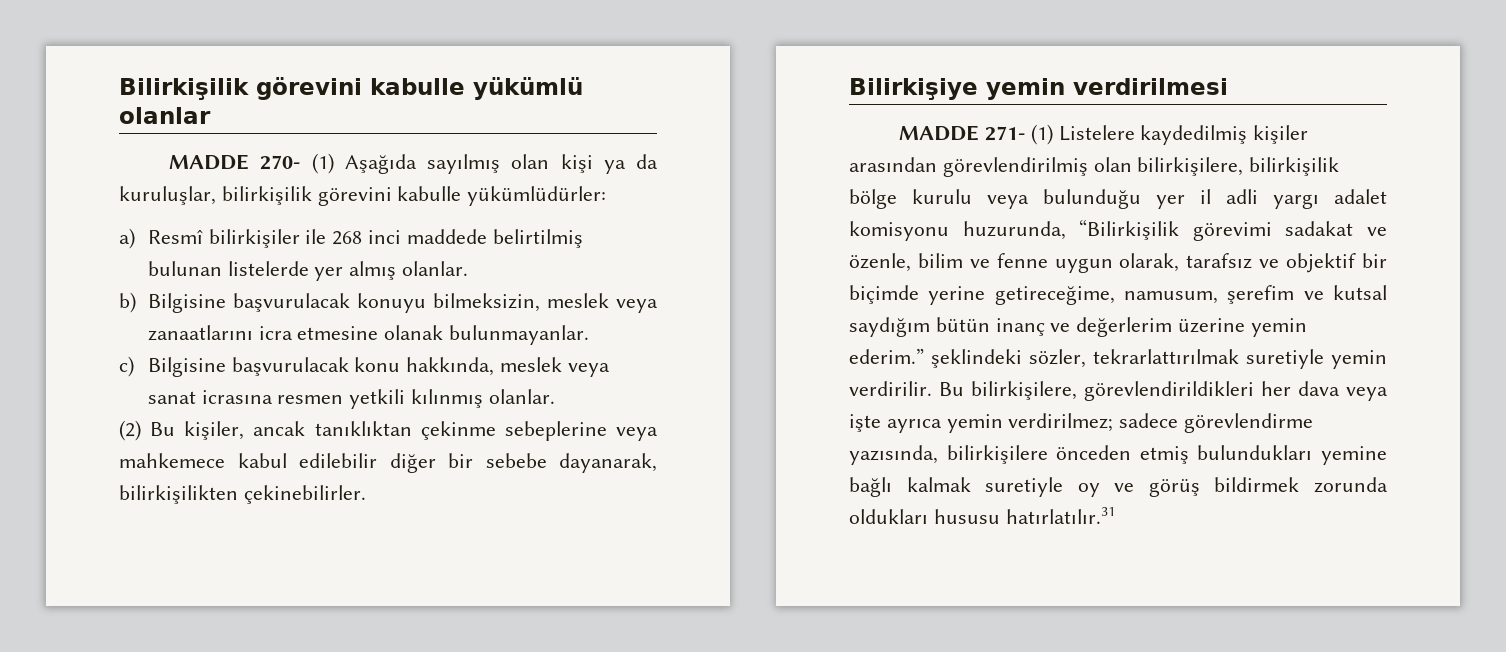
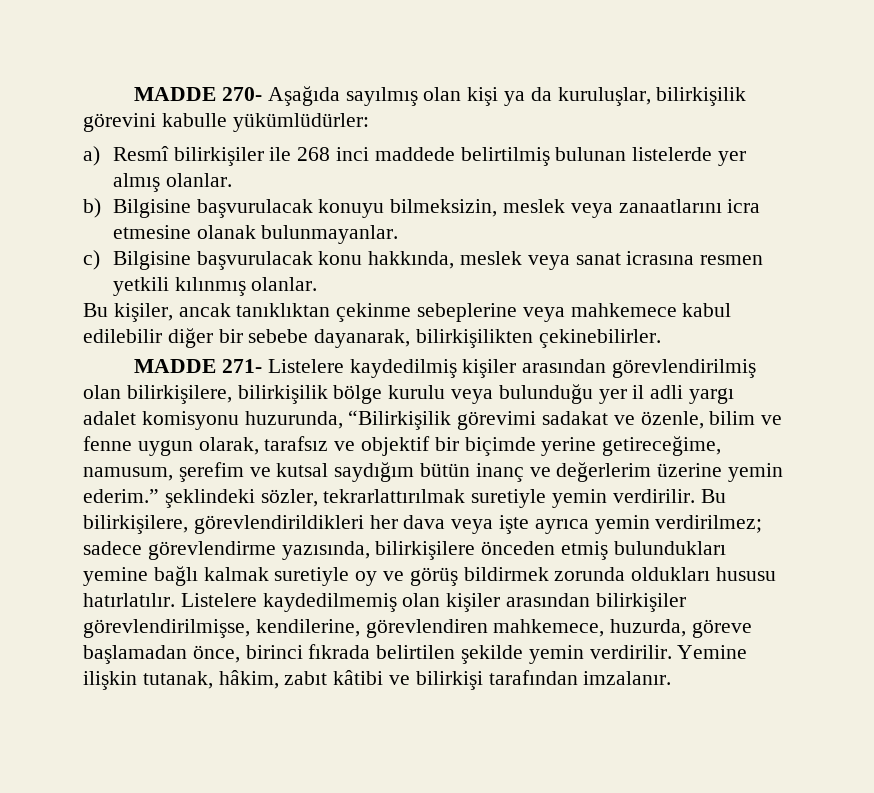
[119,77,583,100] [119,107,211,124] Bilirkişilik görevini kabulle yükümlü olanlar // -> (134, 94) none
[311,153,334,174] (1) -> (262, 94) none
[119,420,141,441] (2) -> (318, 284) none
[849,78,1228,100] // Bilirkişiye yemin verdirilmesi -> (661, 338) none
[1030,124,1053,145] (1) -> (262, 366) none
[1005,507,1115,524] hatırlatılır.31 -> [83,593,686,612] [83,619,753,638] [83,644,748,664] [83,670,672,690] hatırlatılır. Listelere kaydedilmemiş olan kişiler arasından bilirkişiler görevlendirilmişse, kendilerine, görevlendiren mahkemece, huzurda, göreve başlamadan önce, birinci fıkrada belirtilen şekilde yemin verdirilir. Yemine ilişkin tutanak, hâkim, zabıt kâtibi ve bilirkişi tarafından imzalanır.

